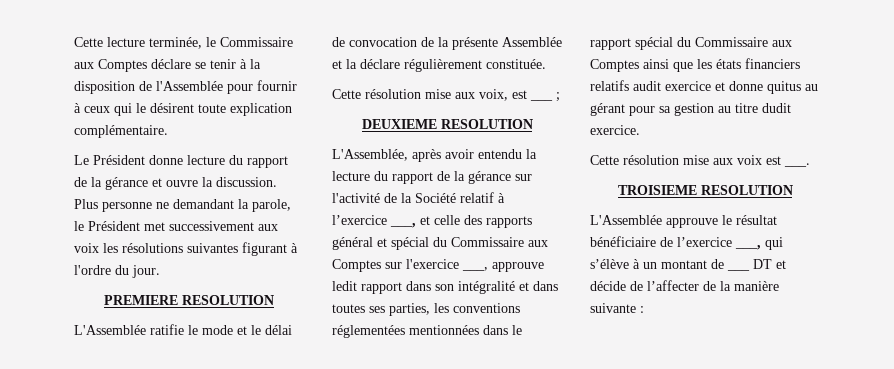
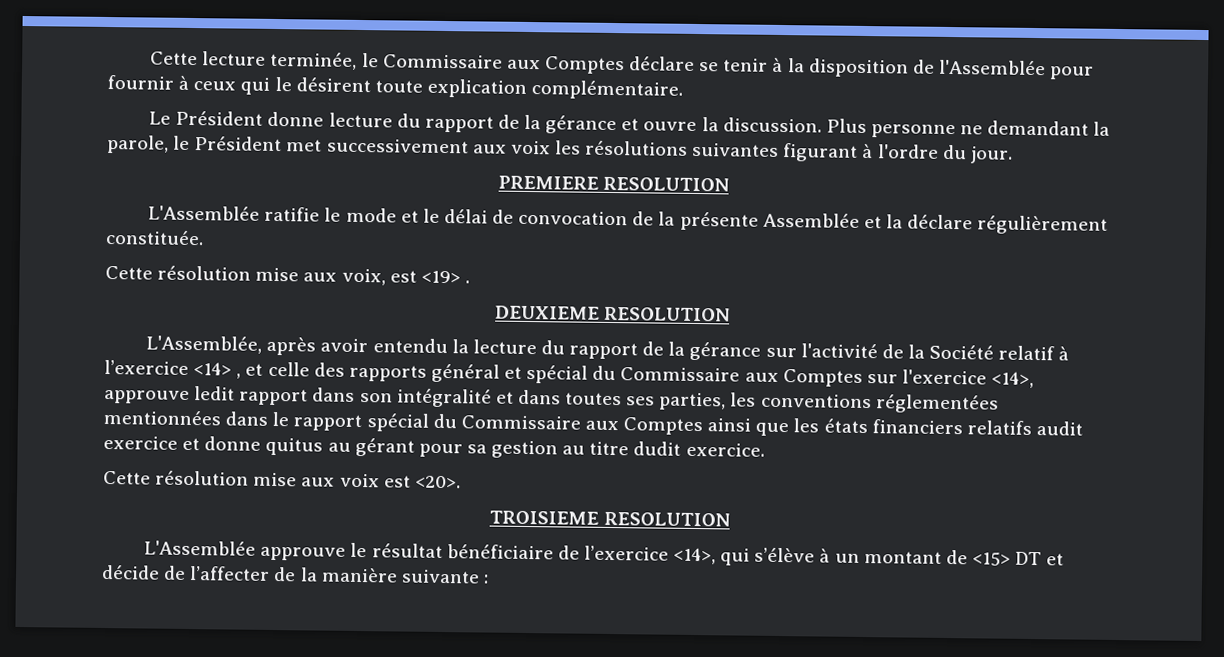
[530,92,560,102] ___ ; -> [420,270,470,284] <19> .
[390,223,416,228] ___, -> [193,362,242,379] <14> ,
[462,267,488,271] ___, -> [991,371,1035,389] <14>,
[784,163,810,167] ___. -> [414,475,461,489] <20>.
[735,245,761,250] ___, -> [673,547,717,565] <14>,
[727,269,750,271] ___ -> [971,552,1011,566] <15>

